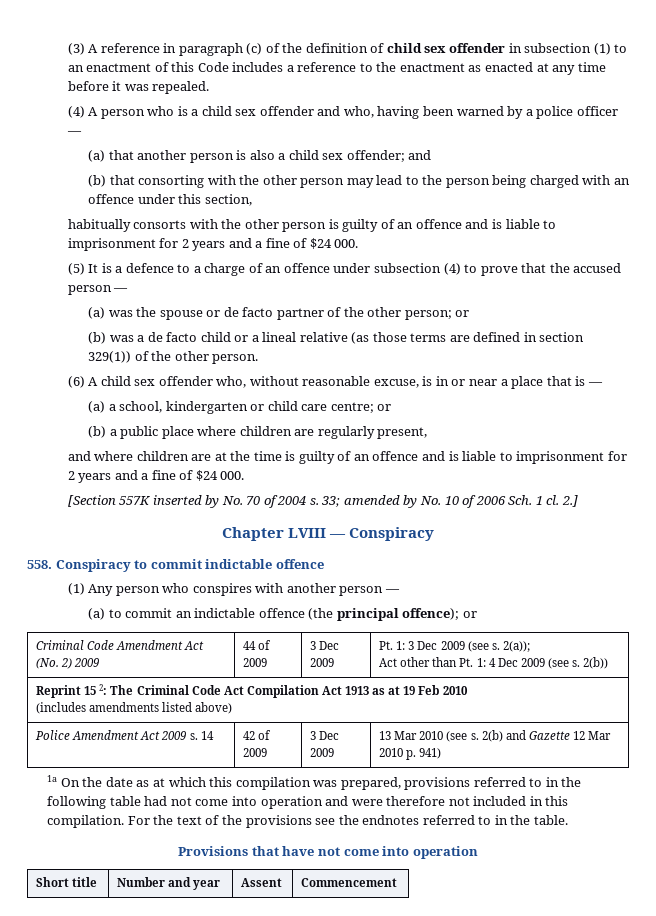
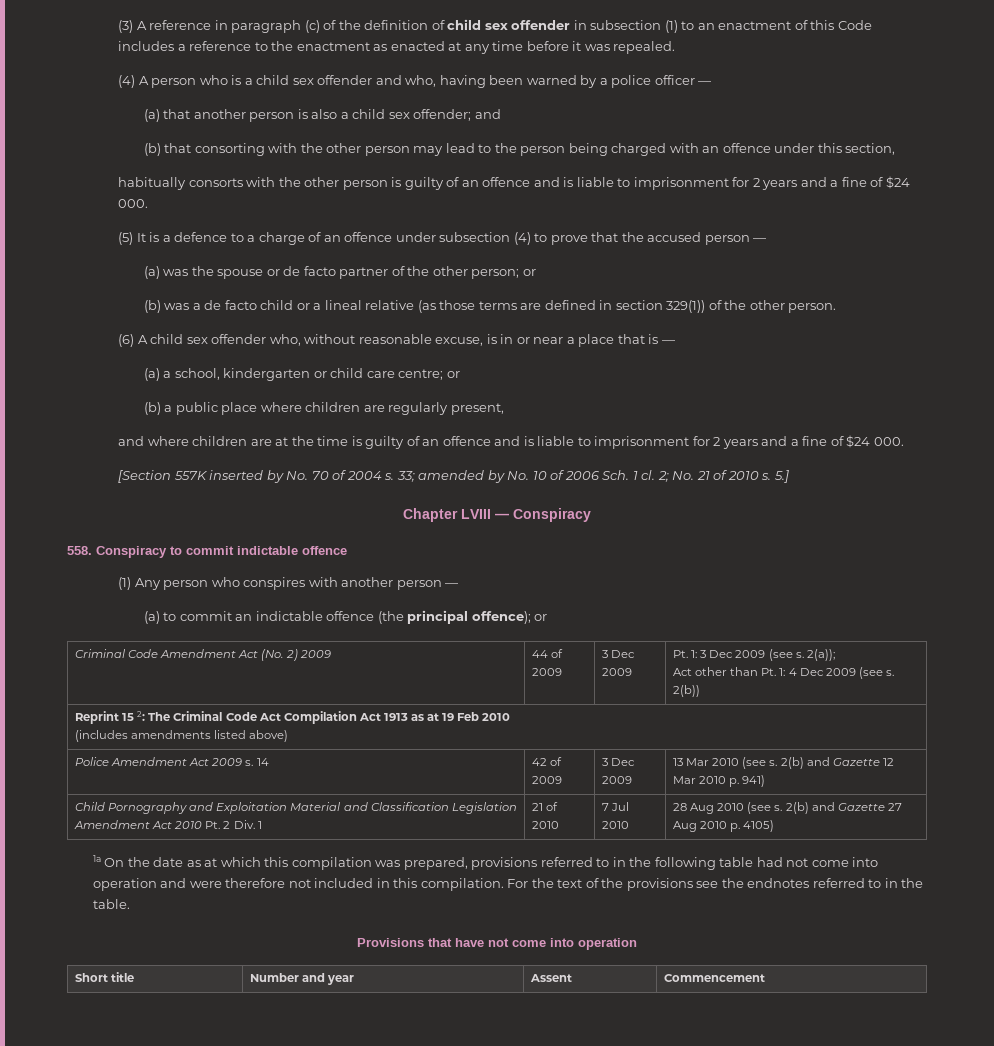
[561,495,578,507] 2.] -> [657,470,789,483] 2; No. 21 of 2010 s. 5.]
(442, 753) none -> [75,802,517,814] [74,820,262,829] [532,802,559,811] [532,821,560,829] [602,802,630,811] [602,821,630,829] [673,802,902,814] [673,820,775,832] // Child Pornography and Exploitation Material and Classification Legislation Amendment Act 2010 Pt. 2 Div. 1 | 21 of 2010 | 7 Jul 2010 | 28 Aug 2010 (see s. 2(b) and Gazette 27 Aug 2010 p. 4105)

